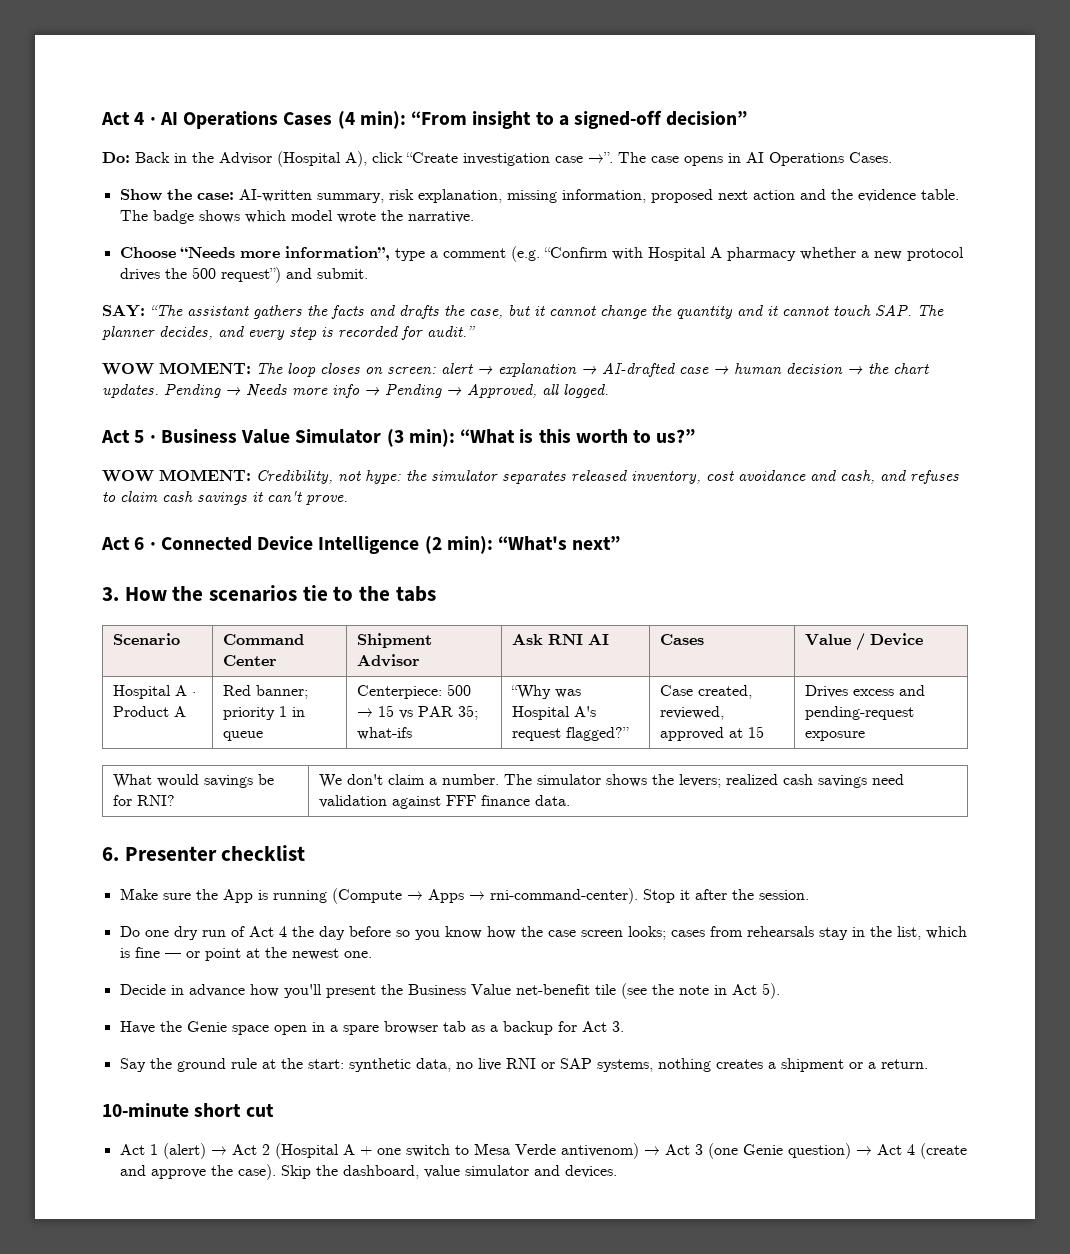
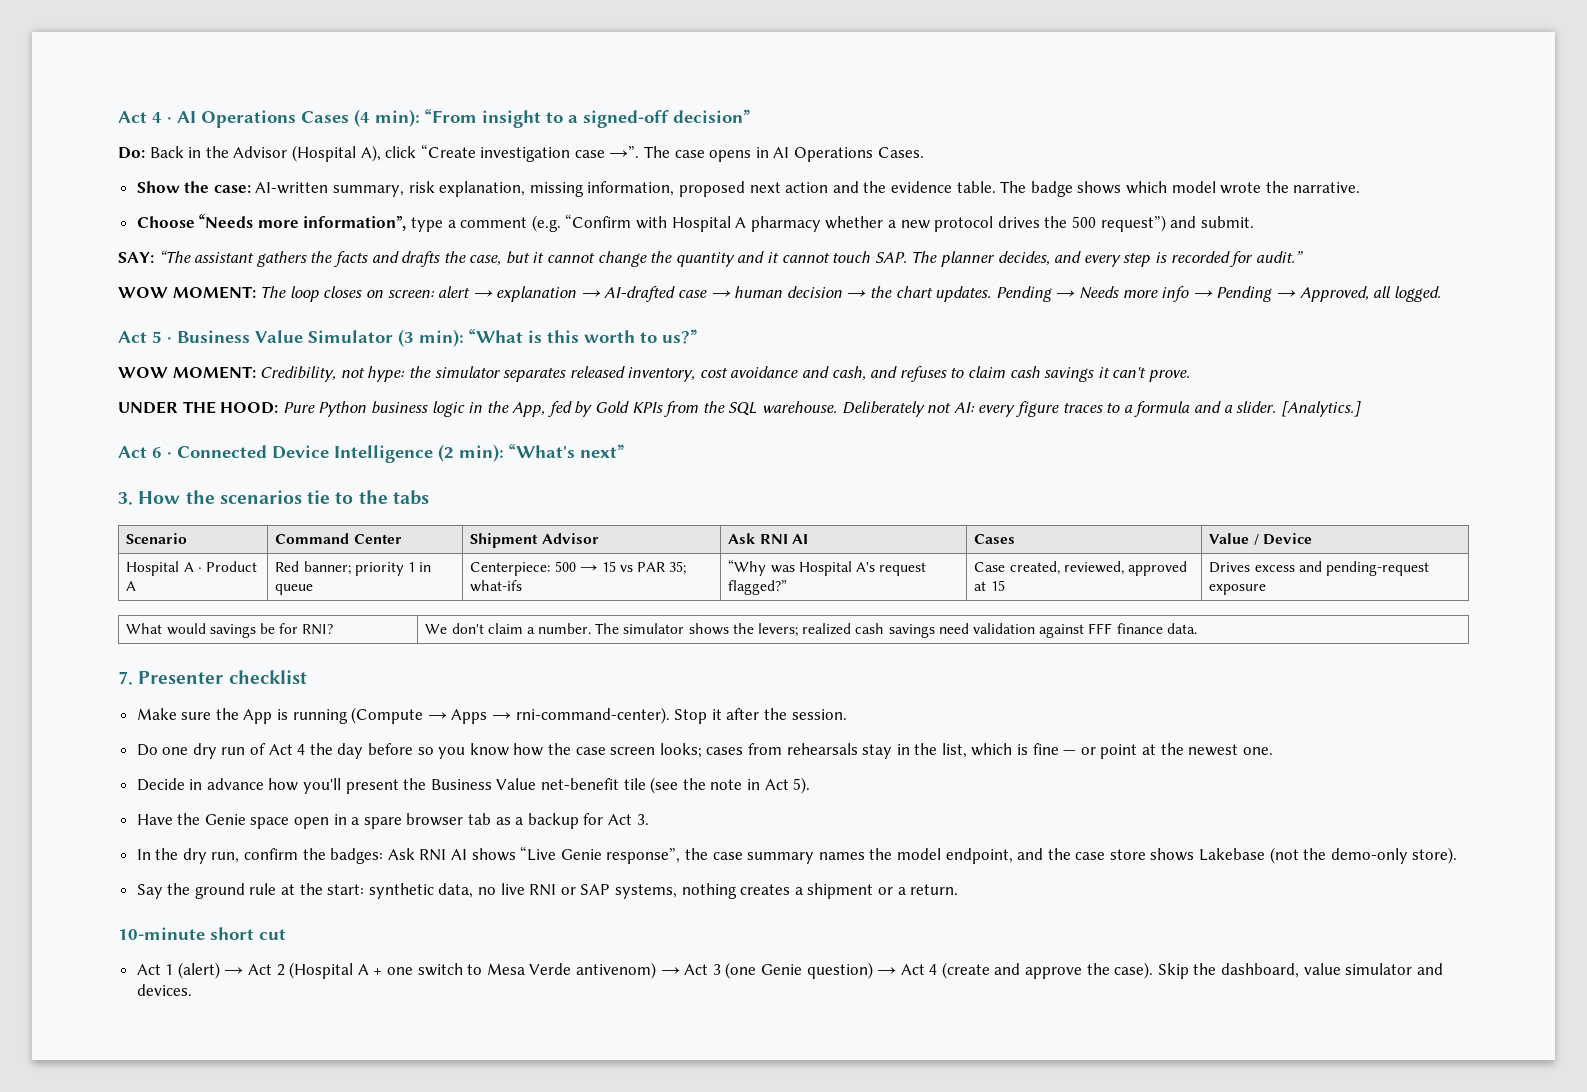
(348, 500) none -> [118,401,1361,417] // UNDER THE HOOD: Pure Python business logic in the App, fed by Gold KPIs from the SQL warehouse. Deliberately not AI: every figure traces to a formula and a slider. [Analytics.]
[102,847,119,861] 6. -> [118,671,133,685] 7.
(624, 1026) none -> [136,846,1458,864] // In the dry run, confirm the badges: Ask RNI AI shows “Live Genie response”, the case summary names the model endpoint, and the case store shows Lakebase (not the demo-only store).

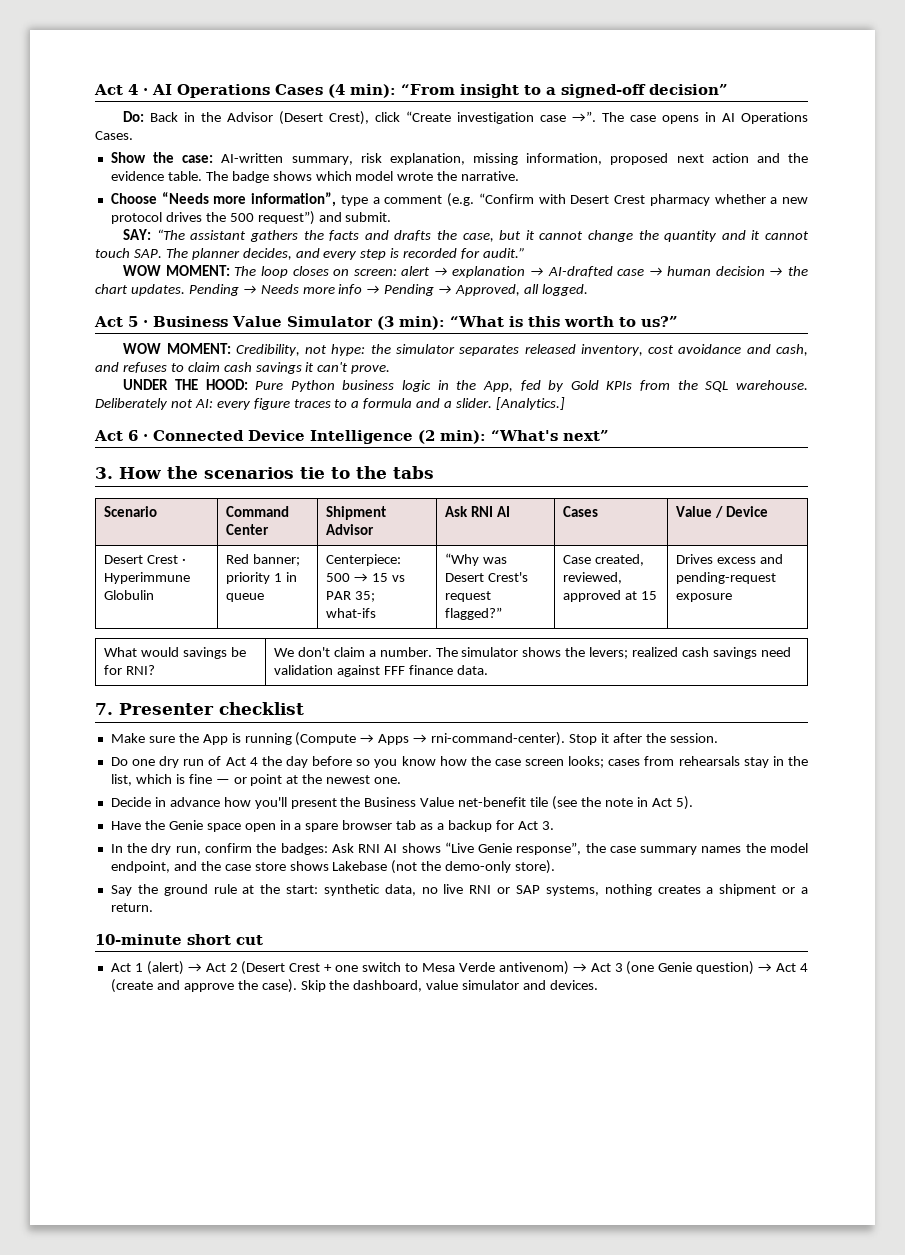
[291,145,381,162] (Hospital A), -> [279,111,370,125] (Desert Crest),
[671,216,747,232] Hospital A -> [570,195,646,204] Desert Crest
[126,561,257,576] [126,581,137,591] Hospital A · Product A -> [103,555,186,564] [103,572,190,584] [103,590,154,600] Desert Crest · Hyperimmune Globulin
[798,561,875,576] Hospital A's -> [444,572,528,582] Desert Crest's
[289,962,369,979] (Hospital A -> [241,961,321,975] (Desert Crest

